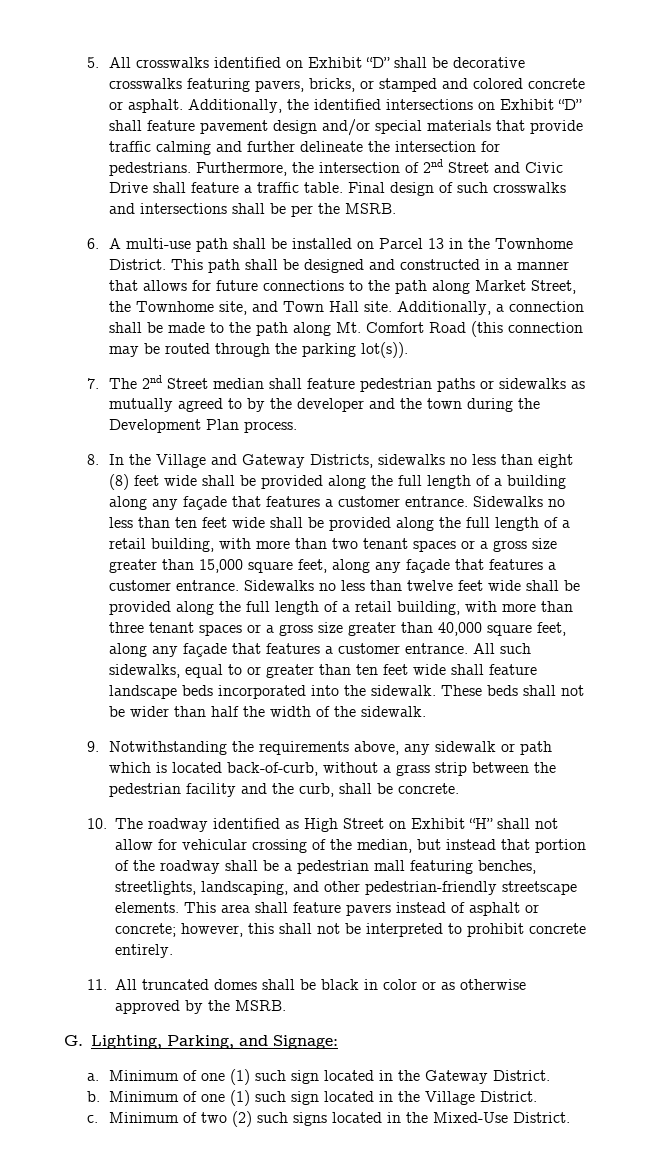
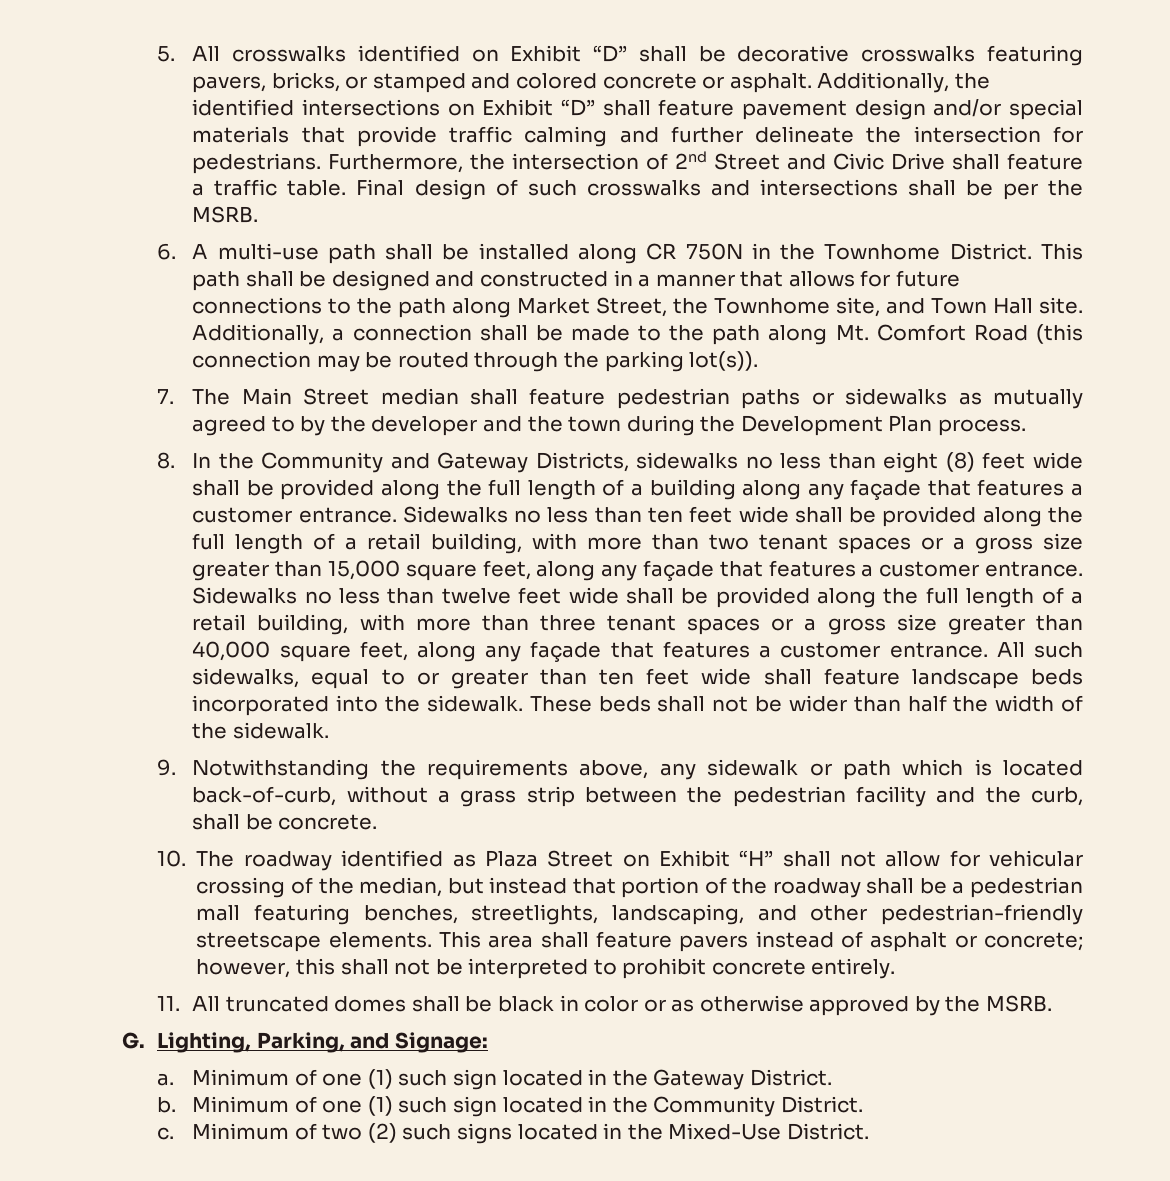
[357,238,445,249] on Parcel 13 -> [578,243,743,264] along CR 750N
[142,375,163,389] 2nd -> [241,388,292,405] Main
[156,454,207,468] Village -> [261,452,384,473] Community
[303,818,338,832] High -> [484,850,538,867] Plaza
[425,1091,476,1105] Village -> [653,1096,776,1117] Community

